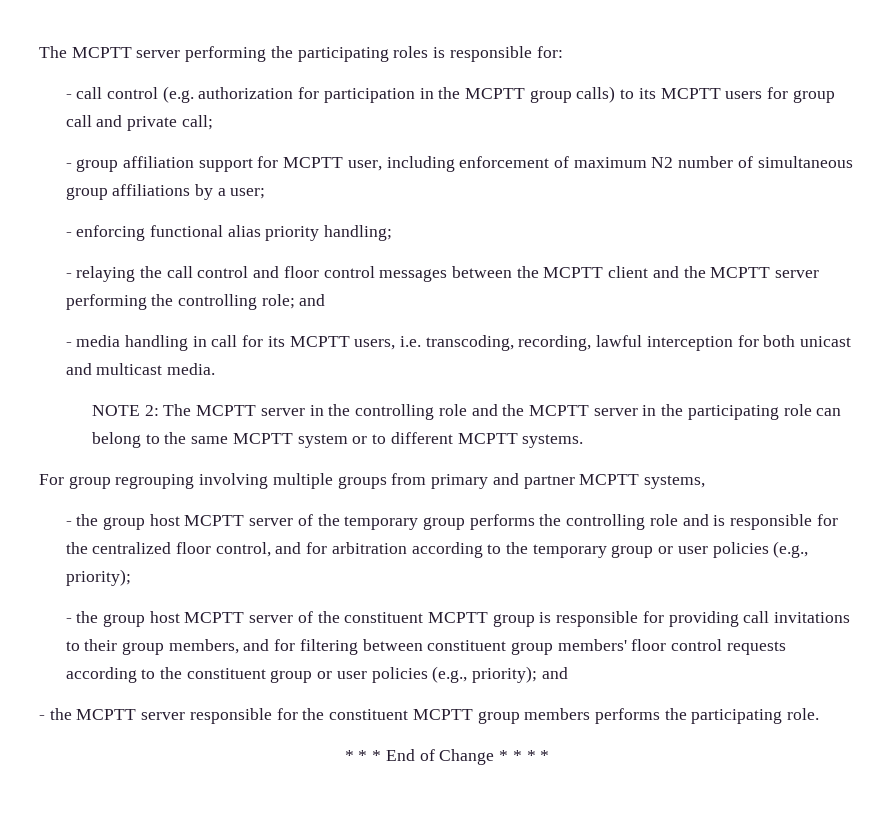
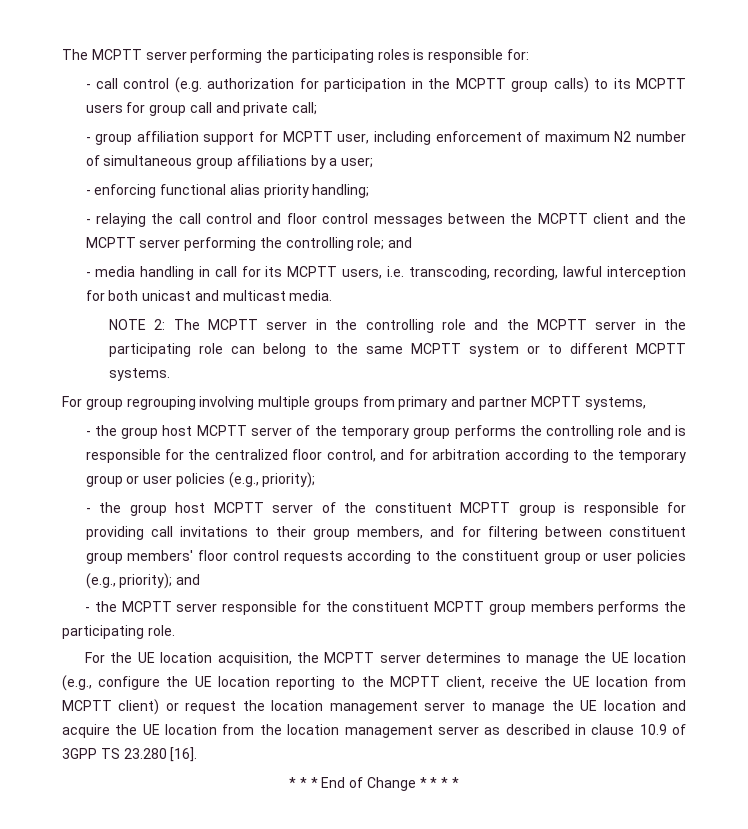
(820, 714) none -> [84,652,686,666] [62,675,686,691] [62,699,686,715] [62,724,686,738] [62,747,198,762] // For the UE location acquisition, the MCPTT server determines to manage the UE location (e.g., configure the UE location reporting to the MCPTT client, receive the UE location from MCPTT client) or request the location management server to manage the UE location and acquire the UE location from the location management server as described in clause 10.9 of 3GPP TS 23.280 [16].

